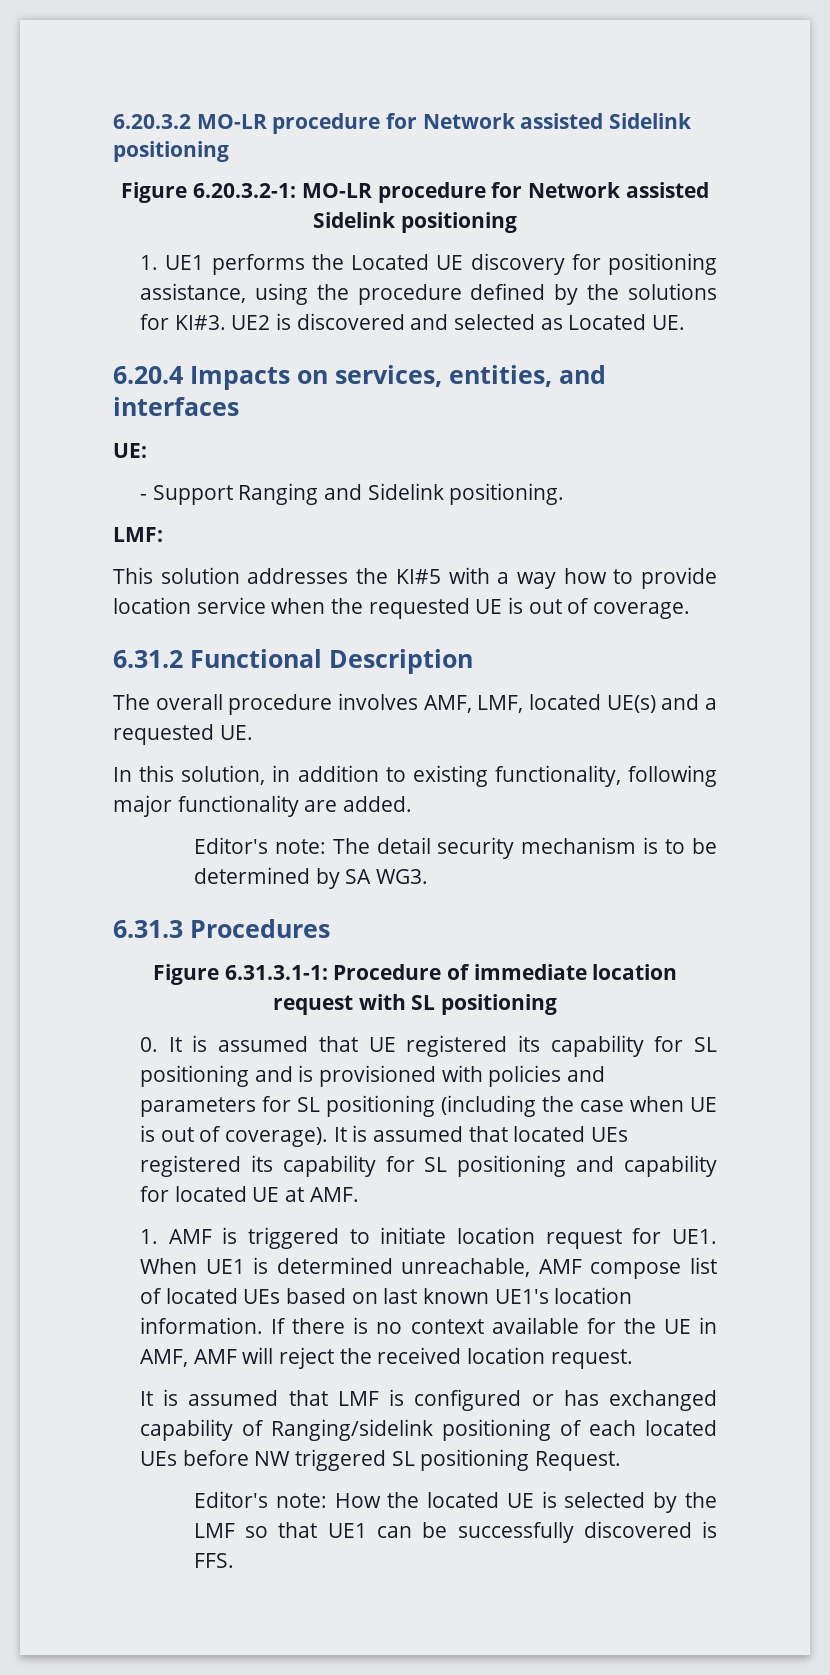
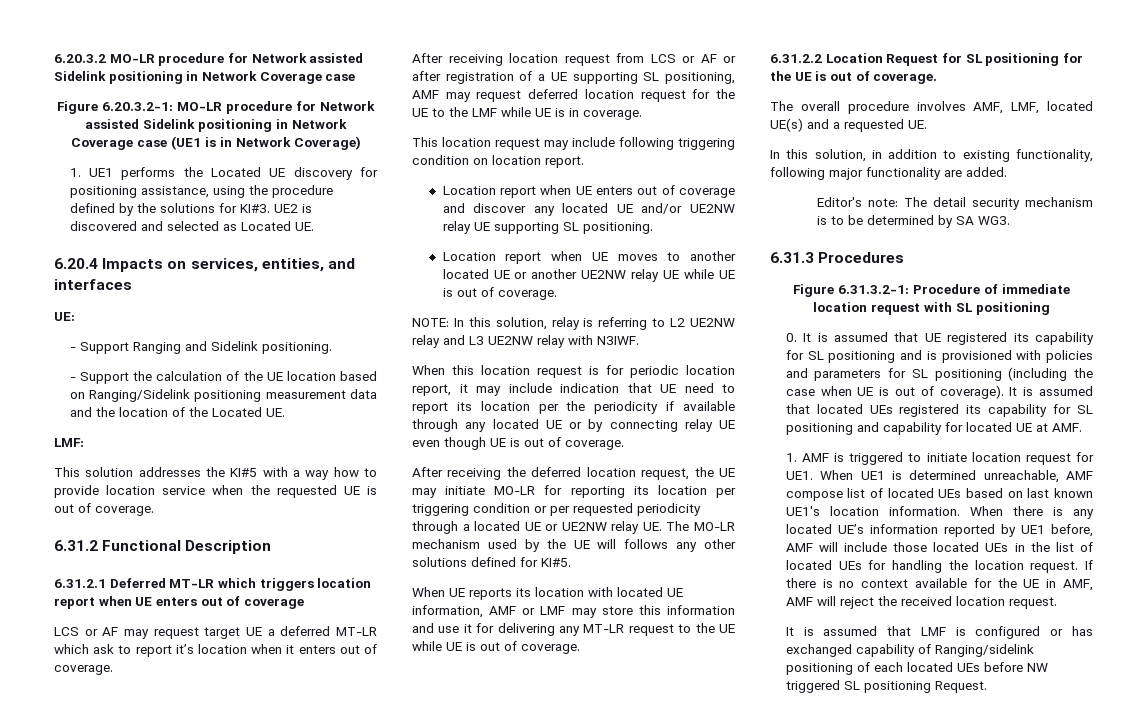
(229, 151) none -> [186,71,356,84] in Network Coverage case
(517, 222) none -> [276,119,347,129] [70,136,361,150] in Network Coverage case (UE1 is in Network Coverage)
(565, 494) none -> [69,371,377,384] [69,389,377,402] [69,407,285,417] // - Support the calculation of the UE location based on Ranging/Sidelink positioning measurement data and the location of the Located UE.
(473, 661) none -> [54,578,372,591] [54,596,304,609] [54,626,377,639] [54,644,377,657] [54,665,113,675] [412,53,736,66] [412,71,735,84] [412,89,735,102] [412,107,642,120] [412,137,735,150] [412,155,584,168] [442,185,735,198] [442,203,735,216] [442,221,653,234] [442,251,736,264] [442,269,735,282] [442,287,557,300] [412,317,735,330] [412,335,639,348] [412,365,735,378] [412,383,735,396] [412,401,735,414] [412,419,735,432] [412,437,624,450] [412,467,735,480] [412,485,736,498] [412,503,701,516] [412,521,735,534] [412,539,736,552] [412,557,571,567] [412,587,683,600] [412,605,735,618] [412,623,735,636] [412,641,580,654] [770,53,1083,66] [770,71,938,84] // 6.31.2.1 Deferred MT-LR which triggers location report when UE enters out of coverage // LCS or AF may request target UE a deferred MT-LR which ask to report it’s location when it enters out of coverage. // After receiving location request from LCS or AF or after registration of a UE supporting SL positioning, AMF may request deferred location request for the UE to the LMF while UE is in coverage. // This location request may include following triggering condition on location report. // Location report when UE enters out of coverage and discover any located UE and/or UE2NW relay UE supporting SL positioning. // Location report when UE moves to another located UE or another UE2NW relay UE while UE is out of coverage. // NOTE: In this solution, relay is referring to L2 UE2NW relay and L3 UE2NW relay with N3IWF. // When this location request is for periodic location report, it may include indication that UE need to report its location per the periodicity if available through any located UE or by connecting relay UE even though UE is out of coverage. // After receiving the deferred location request, the UE may initiate MO-LR for reporting its location per triggering condition or per requested periodicity through a located UE or UE2NW relay UE. The MO-LR mechanism used by the UE will follows any other solutions defined for KI#5. // When UE reports its location with located UE information, AMF or LMF may store this information and use it for delivering any MT-LR request to the UE while UE is out of coverage. // 6.31.2.2 Location Request for SL positioning for the UE is out of coverage.
[224,965,328,980] 6.31.3.1-1: -> [838,285,909,294] 6.31.3.2-1:
(263, 1325) none -> [969,506,1094,519] [785,524,1093,537] [785,542,1093,552] [785,560,1079,573] When there is any located UE’s information reported by UE1 before, AMF will include those located UEs in the list of located UEs for handling the location request.
[193,1491,718,1513] [193,1521,717,1543] [193,1553,234,1568] // Editor's note: How the located UE is selected by the LMF so that UE1 can be successfully discovered is FFS. -> (987, 687) none

